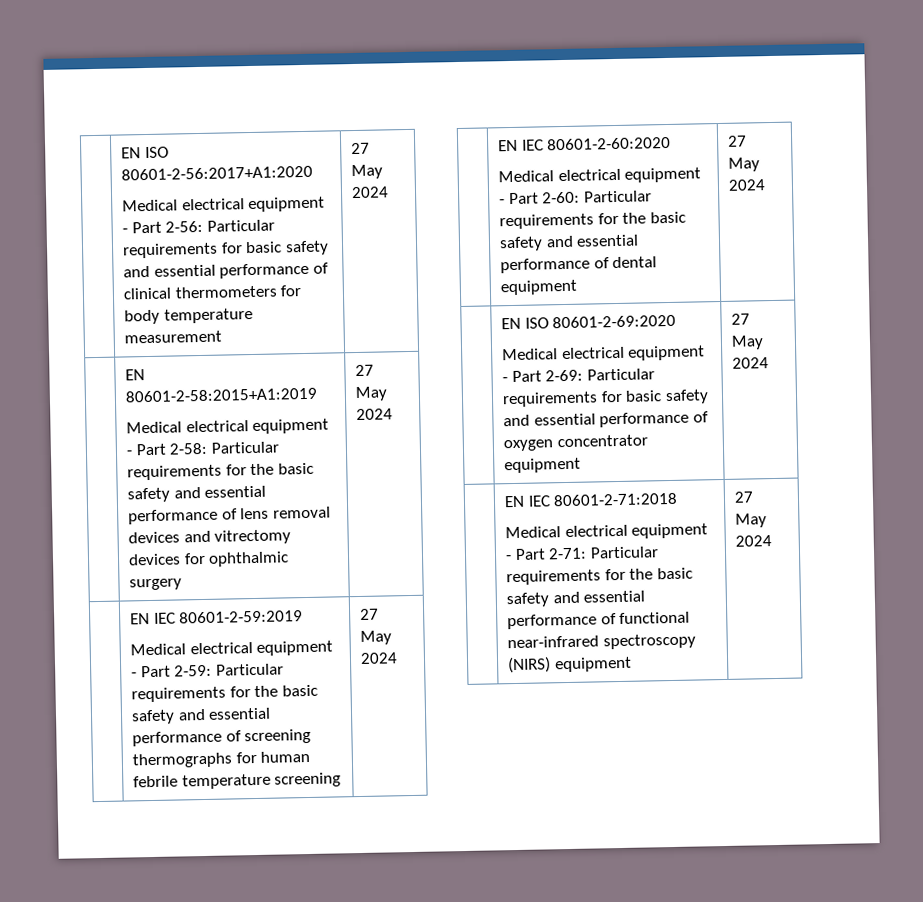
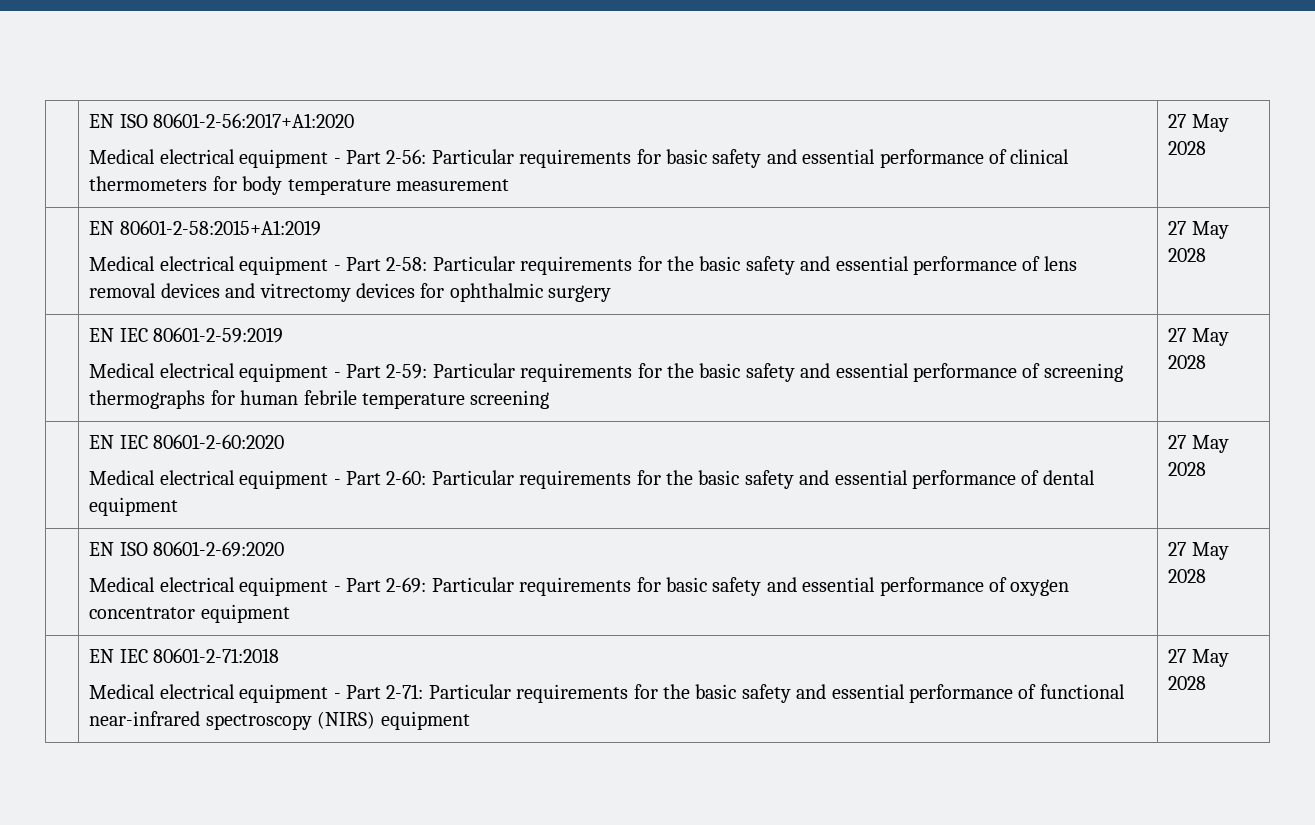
[351,186,390,199] 2024 -> [1168,141,1207,155] 2028
[356,408,394,421] 2024 -> [1168,248,1207,262] 2028
[360,652,399,664] 2024 -> [1168,355,1207,369] 2028
[728,179,767,191] 2024 -> [1168,462,1207,476] 2028
[732,357,770,369] 2024 -> [1168,569,1207,583] 2028
[735,535,773,547] 2024 -> [1168,676,1207,690] 2028

